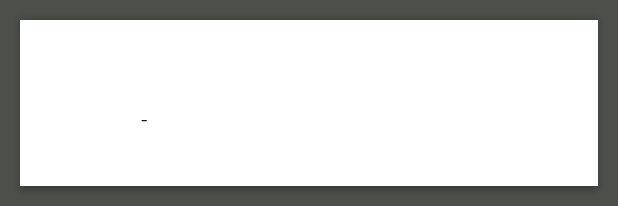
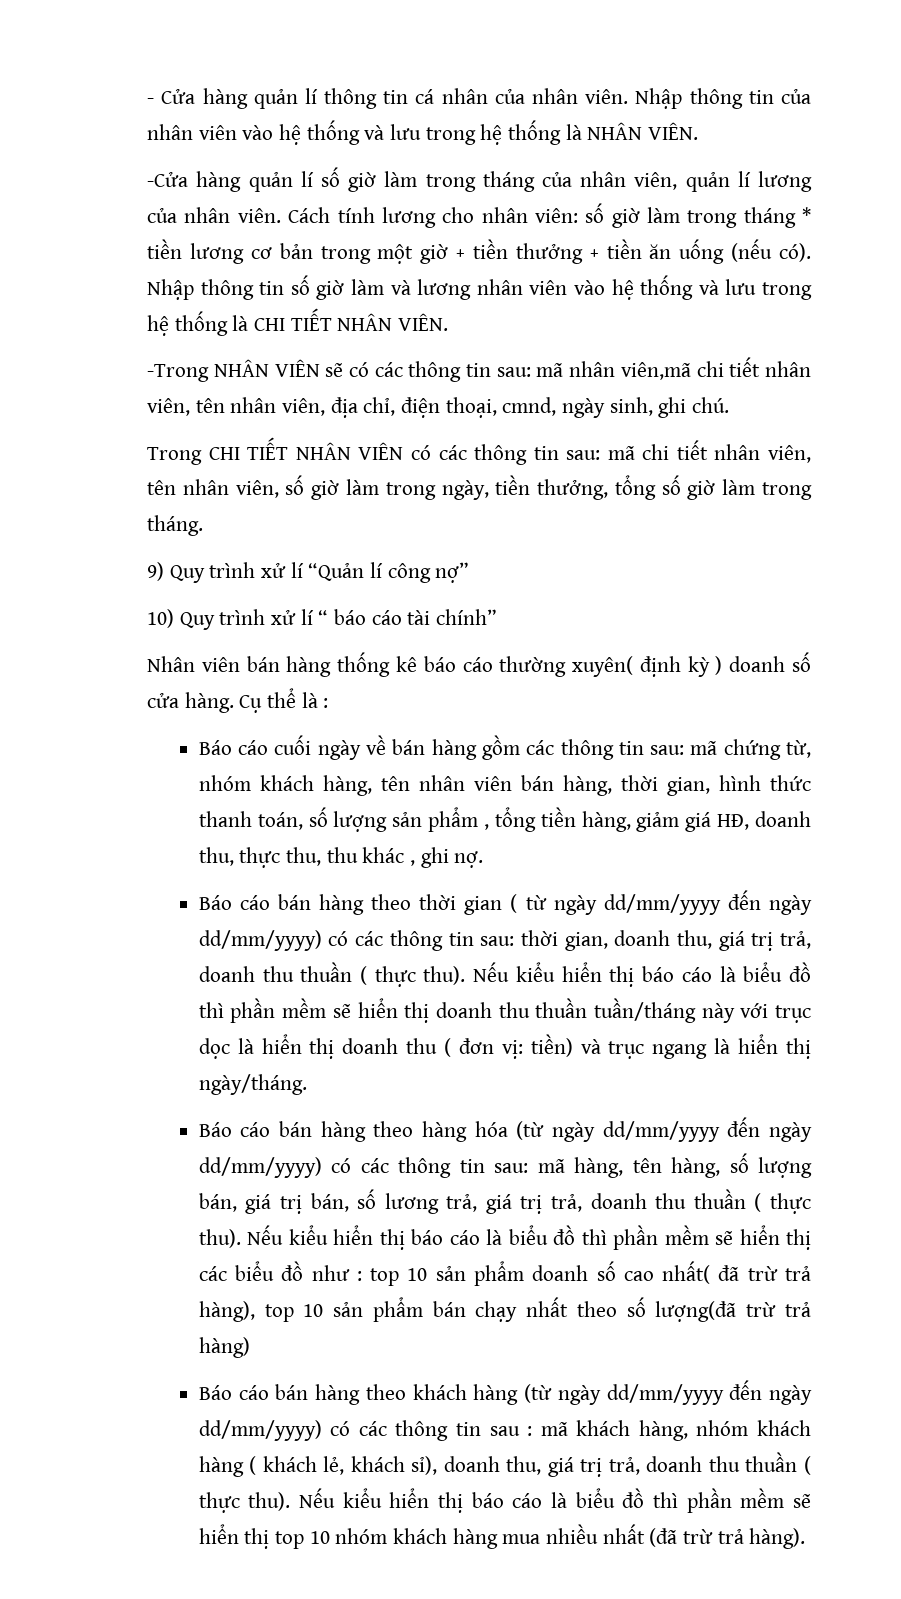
(147, 123) none -> [161,88,811,109] [147,120,699,145] [147,167,812,192] [147,203,811,228] [147,239,811,264] [147,275,812,300] [147,308,449,336] [147,357,811,382] [147,397,730,418] [147,437,811,465] [147,475,813,500] [147,515,204,536] [147,562,470,583] [147,609,498,630] [147,652,812,677] [147,688,329,713] [198,735,811,760] [198,775,812,796] [198,807,811,832] [198,847,484,868] [198,890,813,915] [198,930,812,951] [198,962,811,987] [198,998,811,1023] [198,1034,811,1059] [198,1074,307,1095] [198,1117,812,1142] [198,1153,812,1178] [198,1189,812,1214] [198,1225,811,1250] [198,1261,812,1286] [198,1297,811,1322] [198,1337,250,1358] [198,1380,812,1405] [198,1420,812,1441] [198,1452,812,1477] [198,1488,812,1513] [198,1524,806,1549] Cửa hàng quản lí thông tin cá nhân của nhân viên. Nhập thông tin của nhân viên vào hệ thống và lưu trong hệ thống là NHÂN VIÊN. // -Cửa hàng quản lí số giờ làm trong tháng của nhân viên, quản lí lương của nhân viên. Cách tính lương cho nhân viên: số giờ làm trong tháng * tiền lương cơ bản trong một giờ + tiền thưởng + tiền ăn uống (nếu có). Nhập thông tin số giờ làm và lương nhân viên vào hệ thống và lưu trong hệ thống là CHI TIẾT NHÂN VIÊN. // -Trong NHÂN VIÊN sẽ có các thông tin sau: mã nhân viên,mã chi tiết nhân viên, tên nhân viên, địa chỉ, điện thoại, cmnd, ngày sinh, ghi chú. // Trong CHI TIẾT NHÂN VIÊN có các thông tin sau: mã chi tiết nhân viên, tên nhân viên, số giờ làm trong ngày, tiền thưởng, tổng số giờ làm trong tháng. // 9) Quy trình xử lí “Quản lí công nợ” // 10) Quy trình xử lí “ báo cáo tài chính” // Nhân viên bán hàng thống kê báo cáo thường xuyên( định kỳ ) doanh số cửa hàng. Cụ thể là : // Báo cáo cuối ngày về bán hàng gồm các thông tin sau: mã chứng từ, nhóm khách hàng, tên nhân viên bán hàng, thời gian, hình thức thanh toán, số lượng sản phẩm , tổng tiền hàng, giảm giá HĐ, doanh thu, thực thu, thu khác , ghi nợ. // Báo cáo bán hàng theo thời gian ( từ ngày dd/mm/yyyy đến ngày dd/mm/yyyy) có các thông tin sau: thời gian, doanh thu, giá trị trả, doanh thu thuần ( thực thu). Nếu kiểu hiển thị báo cáo là biểu đồ thì phần mềm sẽ hiển thị doanh thu thuần tuần/tháng này với trục dọc là hiển thị doanh thu ( đơn vị: tiền) và trục ngang là hiển thị ngày/tháng. // Báo cáo bán hàng theo hàng hóa (từ ngày dd/mm/yyyy đến ngày dd/mm/yyyy) có các thông tin sau: mã hàng, tên hàng, số lượng bán, giá trị bán, số lương trả, giá trị trả, doanh thu thuần ( thực thu). Nếu kiểu hiển thị báo cáo là biểu đồ thì phần mềm sẽ hiển thị các biểu đồ như : top 10 sản phẩm doanh số cao nhất( đã trừ trả hàng), top 10 sản phẩm bán chạy nhất theo số lượng(đã trừ trả hàng) // Báo cáo bán hàng theo khách hàng (từ ngày dd/mm/yyyy đến ngày dd/mm/yyyy) có các thông tin sau : mã khách hàng, nhóm khách hàng ( khách lẻ, khách sỉ), doanh thu, giá trị trả, doanh thu thuần ( thực thu). Nếu kiểu hiển thị báo cáo là biểu đồ thì phần mềm sẽ hiển thị top 10 nhóm khách hàng mua nhiều nhất (đã trừ trả hàng).

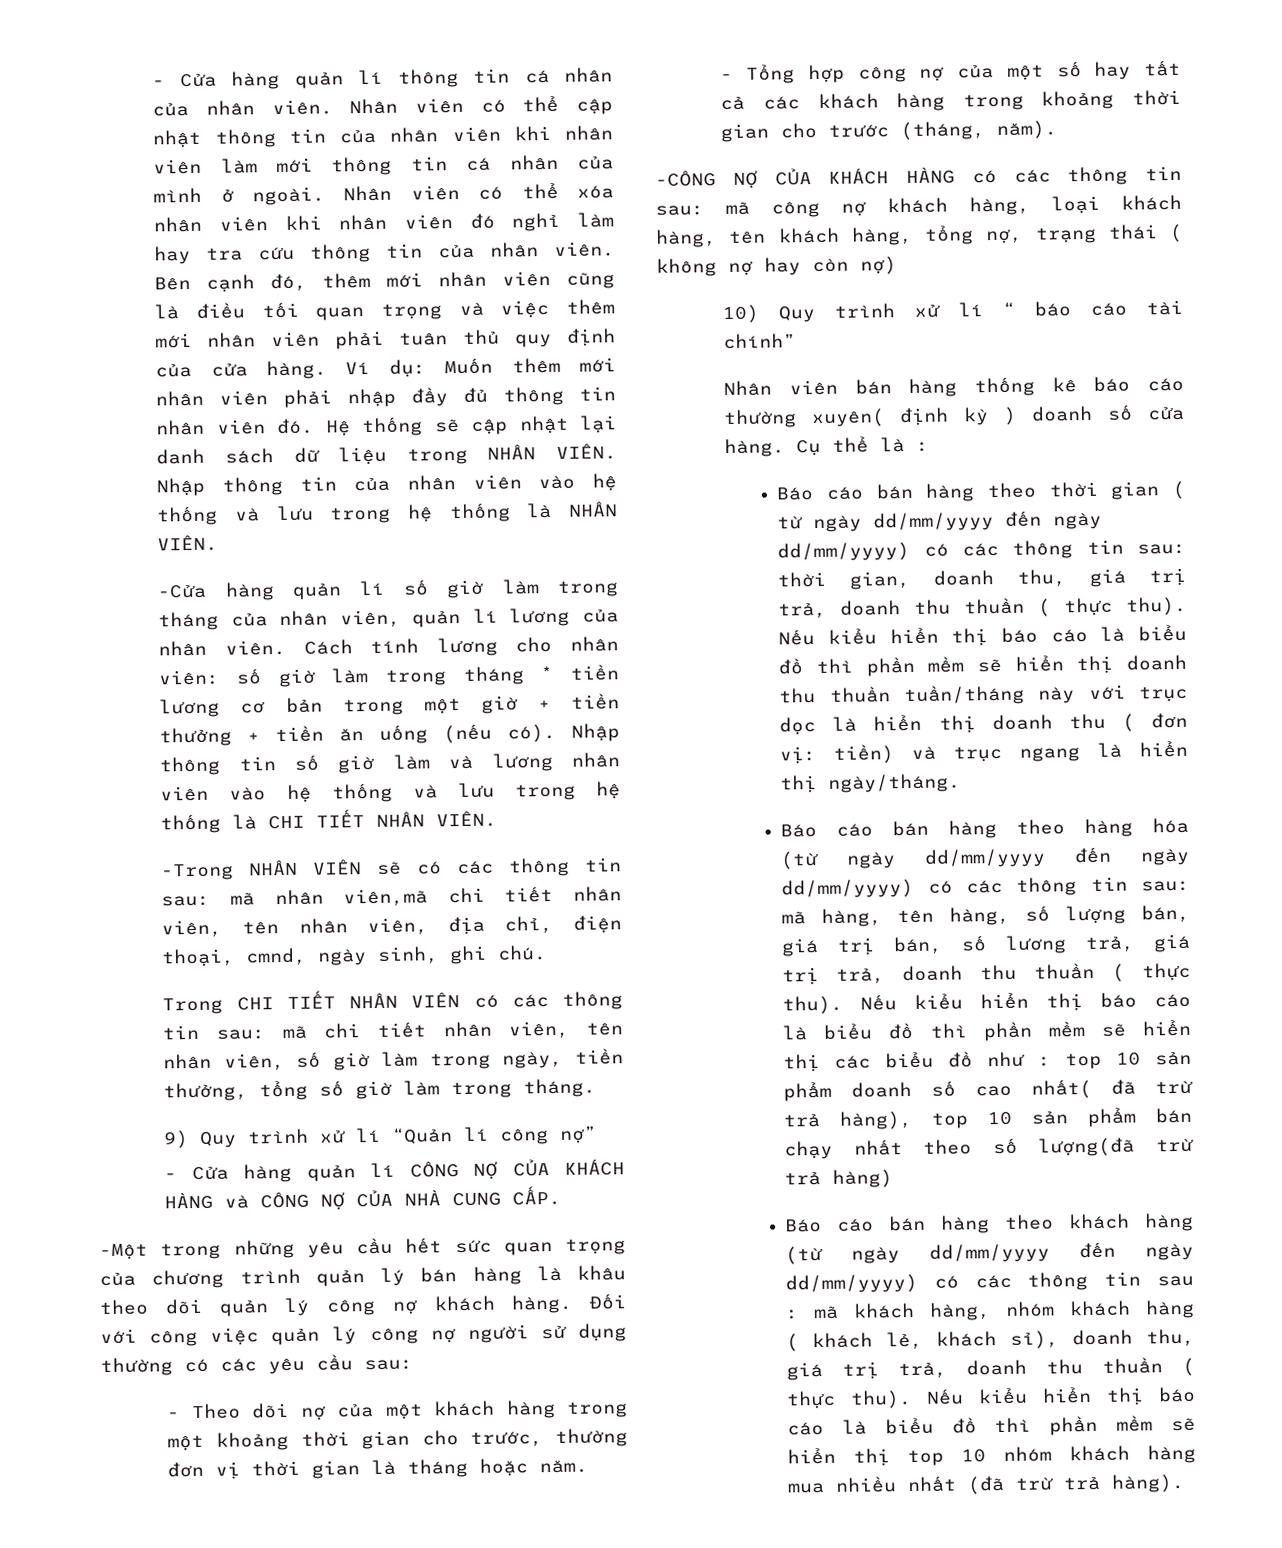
(629, 96) none -> [349,95,613,115] [152,125,613,148] [153,154,614,176] [153,182,614,206] [153,212,615,233] [154,241,615,265] [154,270,615,292] [154,299,615,321] [155,328,616,350] [155,357,616,380] [155,386,616,408] [156,415,617,437] [156,443,617,465] Nhân viên có thể cập nhật thông tin của nhân viên khi nhân viên làm mới thông tin cá nhân của mình ở ngoài. Nhân viên có thể xóa nhân viên khi nhân viên đó nghỉ làm hay tra cứu thông tin của nhân viên. Bên cạnh đó, thêm mới nhân viên cũng là điều tối quan trọng và việc thêm mới nhân viên phải tuân thủ quy định của cửa hàng. Ví dụ: Muốn thêm mới nhân viên phải nhập đầy đủ thông tin nhân viên đó. Hệ thống sẽ cập nhật lại danh sách dữ liệu trong NHÂN VIÊN.
(470, 572) none -> [164,1159,625,1183] [164,1185,562,1210] [99,1237,626,1260] [99,1265,626,1289] [99,1293,626,1317] [100,1323,627,1347] [100,1354,413,1377] [167,1399,628,1420] [167,1428,628,1451] [167,1458,589,1479] [720,59,1181,84] [720,89,1181,112] [720,120,1058,143] [655,165,1182,188] [655,194,1182,218] [655,223,1183,248] [656,256,897,277] // - Cửa hàng quản lí CÔNG NỢ CỦA KHÁCH HÀNG và CÔNG NỢ CỦA NHÀ CUNG CẤP. // -Một trong những yêu cầu hết sức quan trọng của chương trình quản lý bán hàng là khâu theo dõi quản lý công nợ khách hàng. Đối với công việc quản lý công nợ người sử dụng thường có các yêu cầu sau: // - Theo dõi nợ của một khách hàng trong một khoảng thời gian cho trước, thường đơn vị thời gian là tháng hoặc năm. // - Tổng hợp công nợ của một số hay tất cả các khách hàng trong khoảng thời gian cho trước (tháng, năm). // -CÔNG NỢ CỦA KHÁCH HÀNG có các thông tin sau: mã công nợ khách hàng, loại khách hàng, tên khách hàng, tổng nợ, trạng thái ( không nợ hay còn nợ)
[198,735,811,760] [198,775,812,796] [198,807,811,832] [198,847,484,868] // Báo cáo cuối ngày về bán hàng gồm các thông tin sau: mã chứng từ, nhóm khách hàng, tên nhân viên bán hàng, thời gian, hình thức thanh toán, số lượng sản phẩm , tổng tiền hàng, giảm giá HĐ, doanh thu, thực thu, thu khác , ghi nợ. -> (930, 446) none

